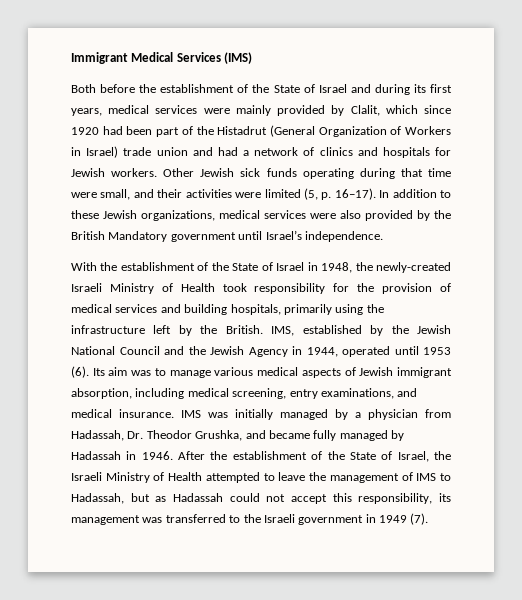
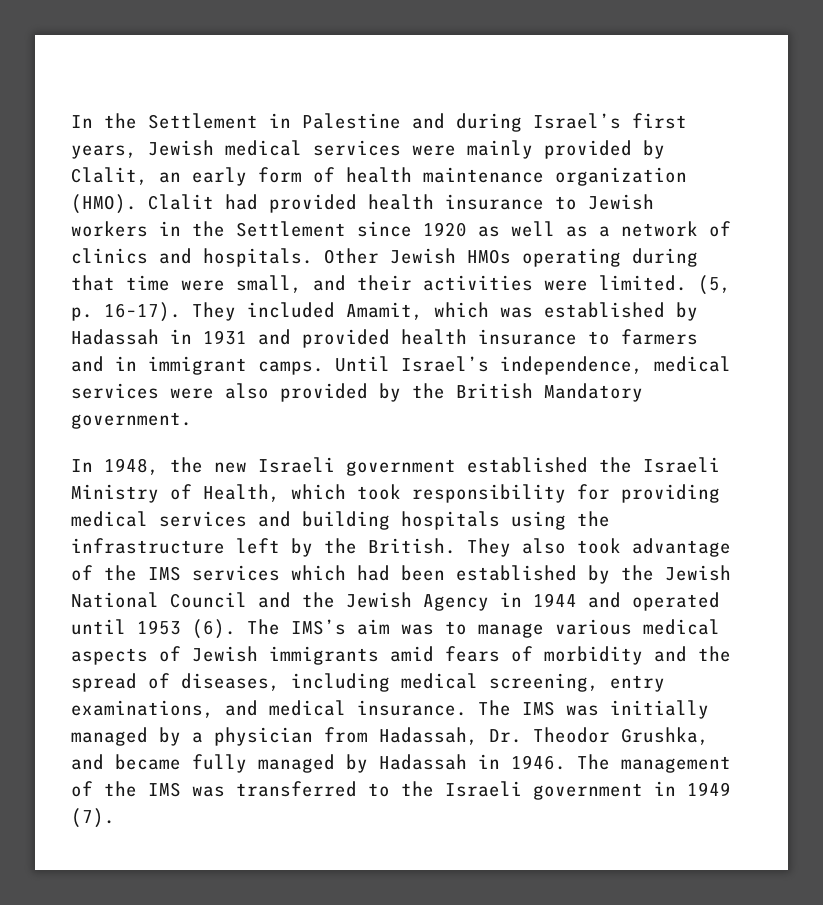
[71,52,253,64] [71,84,347,93] Immigrant Medical Services (IMS) // Both before the establishment of the State of Israel -> [71,113,401,129] In the Settlement in Palestine
[413,84,426,93] its -> [533,113,621,129] Israel’s
(102, 112) none -> [148,140,214,156] Jewish
[385,105,452,114] [71,125,451,137] [71,146,238,158] which since 1920 had been part of the Histadrut (General Organization of Workers in Israel) trade union and had -> [159,167,687,186] [71,194,654,214] [71,221,588,237] an early form of health maintenance organization (HMO). Clalit had provided health insurance to Jewish workers in the Settlement since 1920 as well as
[382,147,452,158] [71,168,297,177] hospitals for Jewish workers. Other Jewish sick funds -> [203,248,511,267] hospitals. Other Jewish HMOs
[264,189,301,198] limited -> [599,275,687,291] limited.
[379,189,452,198] [71,210,215,221] In addition to these Jewish organizations, -> [192,302,698,321] [71,329,698,348] [71,356,643,375] They included Amamit, which was established by Hadassah in 1931 and provided health insurance to farmers and in immigrant camps. Until Israel’s independence,
[170,230,383,242] [71,262,452,273] [71,283,215,294] government until Israel’s independence. // With the establishment of the State of Israel in 1948, the newly-created Israeli Ministry of Health -> [71,412,192,429] [71,457,720,476] [71,484,346,503] government. // In 1948, the new Israeli government established the Israeli Ministry of Health, which
[357,283,452,294] the provision of -> [621,484,720,503] providing
[230,304,332,315] hospitals, primarily -> [401,511,500,530] hospitals
[271,326,295,336] IMS, -> [467,538,731,557] [71,565,445,581] They also took advantage of the IMS services which had been
[306,347,338,357] 1944, -> [533,592,621,608] 1944 and
[92,368,105,376] Its -> [247,619,346,635] The IMS’s
[397,367,453,378] [71,388,132,399] immigrant absorption, -> [269,646,731,665] [71,673,280,692] immigrants amid fears of morbidity and the spread of diseases,
(174, 413) none -> [478,700,511,716] The
[178,451,452,462] [71,472,452,483] [71,493,451,504] [71,515,140,525] After the establishment of the State of Israel, the Israeli Ministry of Health attempted to leave the management of IMS to Hadassah, but as Hadassah could not accept this responsibility, its management -> [577,754,731,773] [71,781,181,797] The management of the IMS

